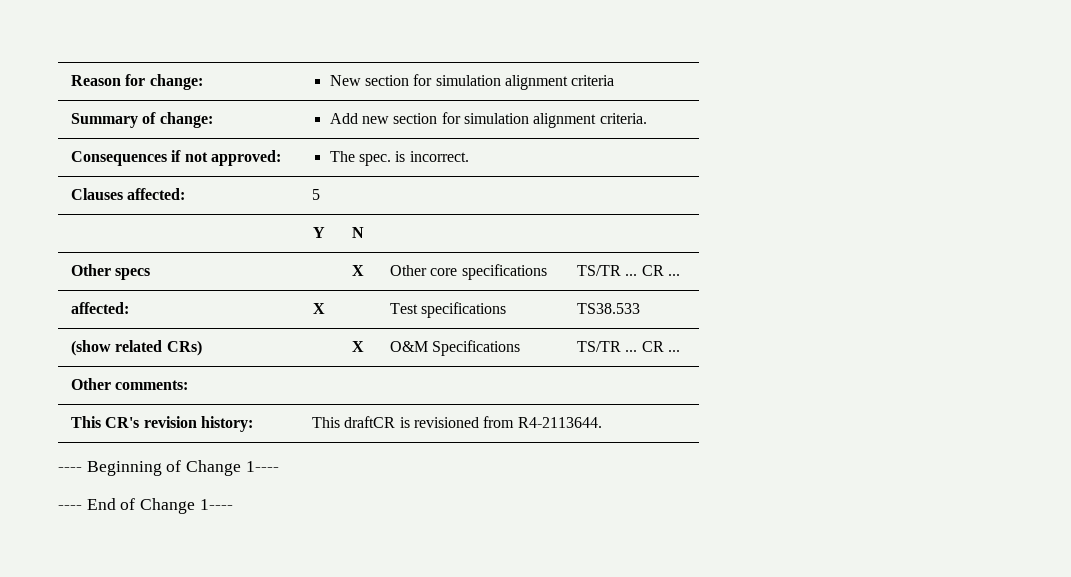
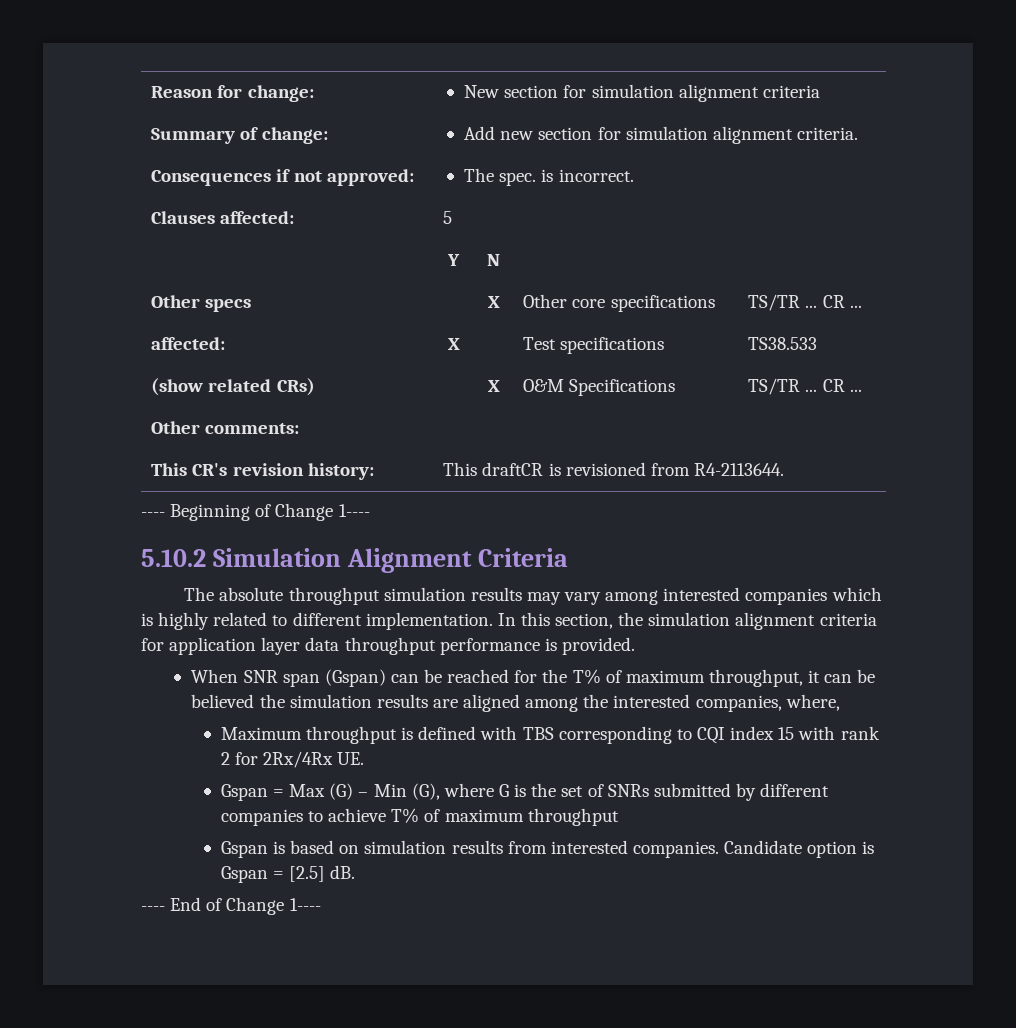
(279, 466) none -> [141,548,568,573] [184,587,882,605] [141,612,877,630] [141,637,635,655] [191,669,876,687] [191,694,840,712] [220,726,880,744] [220,751,365,768] [220,783,830,801] [220,808,619,826] [220,840,875,858] [220,865,356,883] // 5.10.2 Simulation Alignment Criteria // The absolute throughput simulation results may vary among interested companies which is highly related to different implementation. In this section, the simulation alignment criteria for application layer data throughput performance is provided. // When SNR span (Gspan) can be reached for the T% of maximum throughput, it can be believed the simulation results are aligned among the interested companies, where, // Maximum throughput is defined with TBS corresponding to CQI index 15 with rank 2 for 2Rx/4Rx UE. // Gspan = Max (G) – Min (G), where G is the set of SNRs submitted by different companies to achieve T% of maximum throughput // Gspan is based on simulation results from interested companies. Candidate option is Gspan = [2.5] dB.

